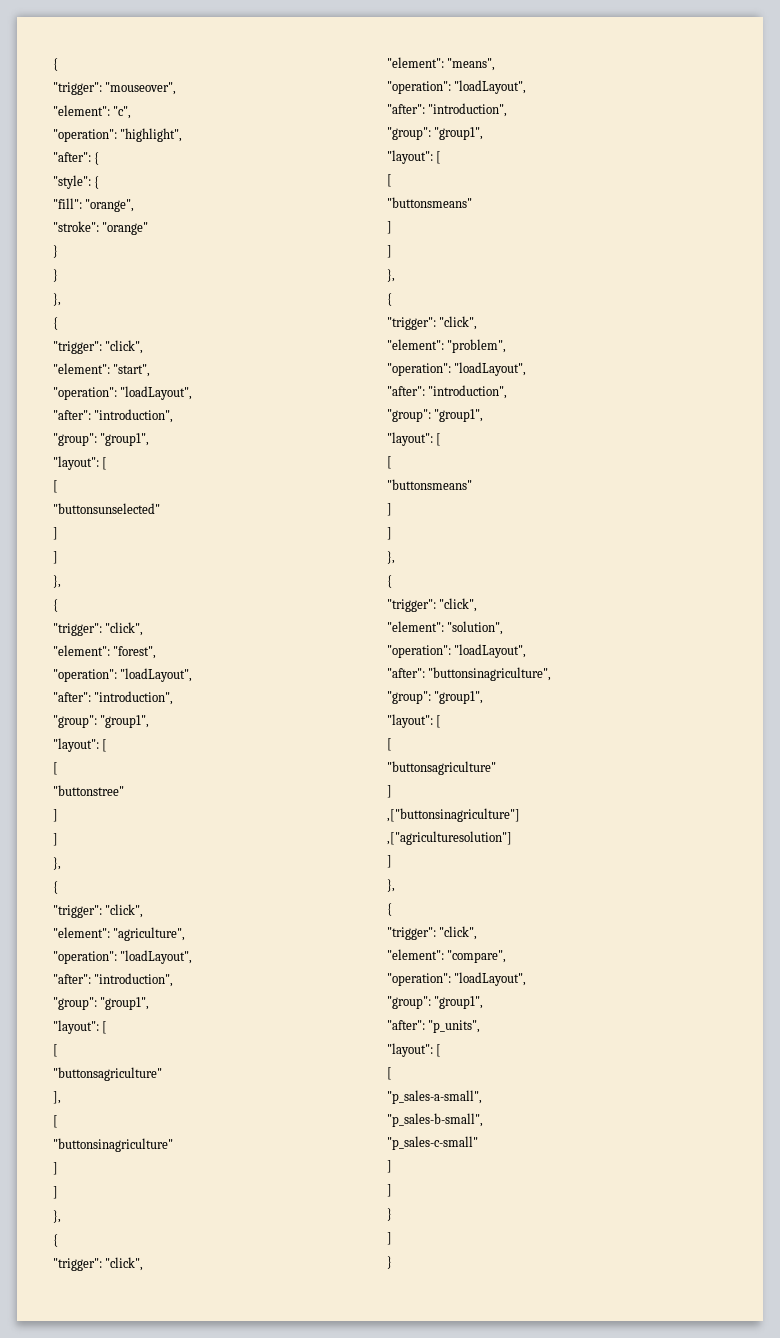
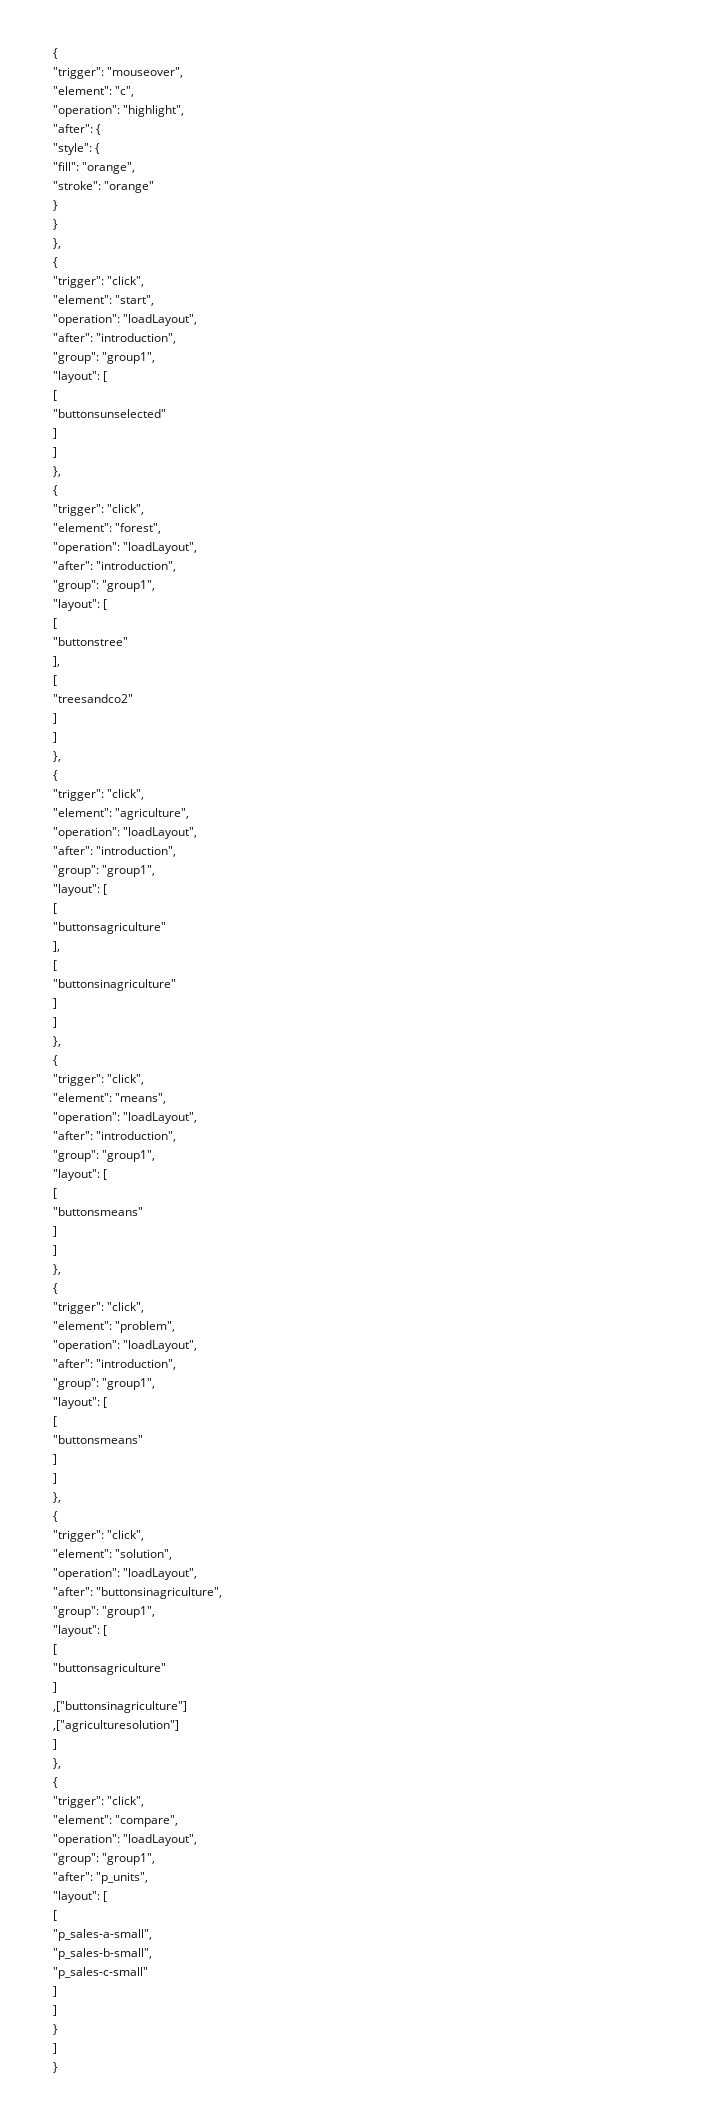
(124, 790) none -> [53,656,60,667] [53,675,57,686] [53,694,133,703] // ], // [ // "treesandco2"

